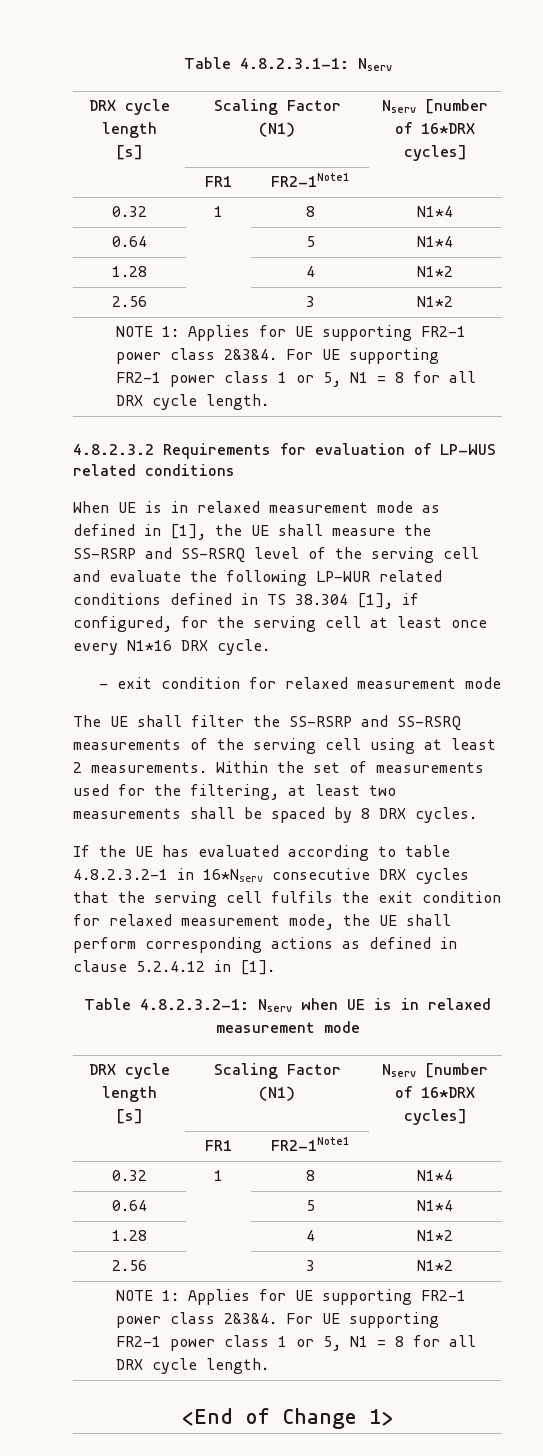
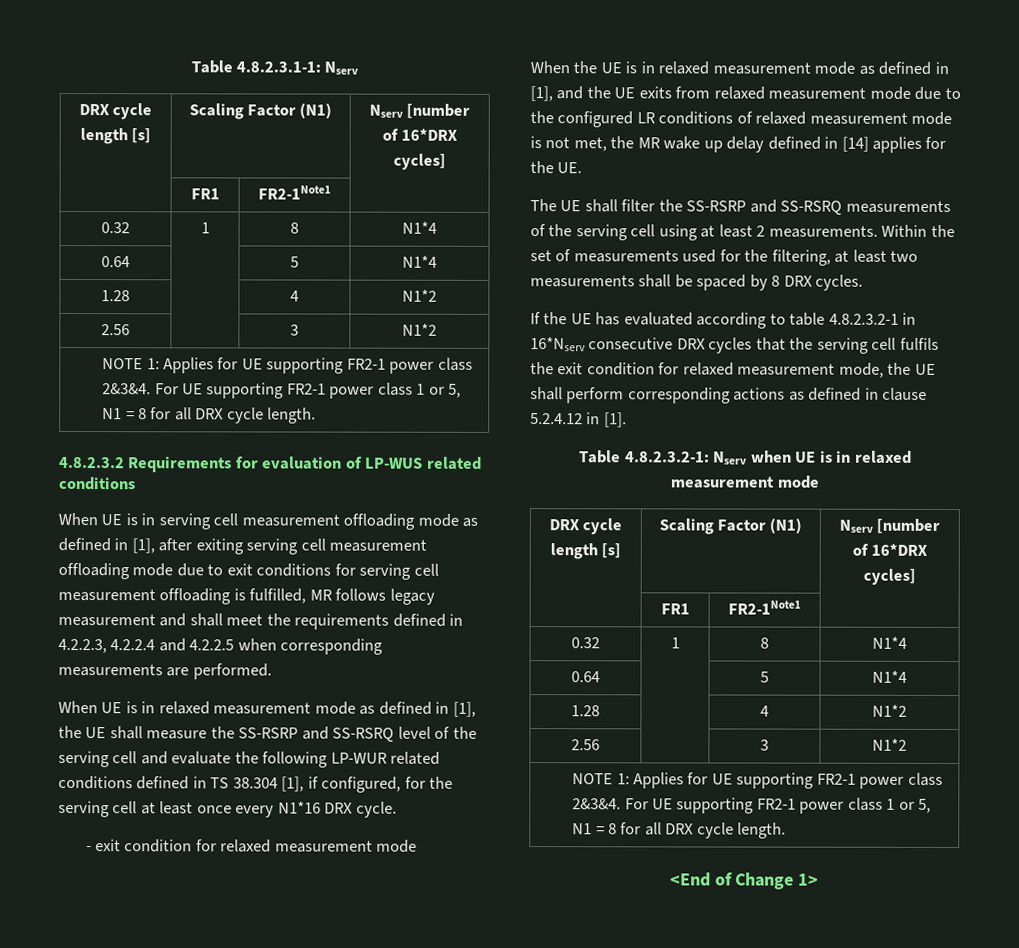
(235, 470) none -> [58,512,479,530] [58,537,428,555] [58,562,439,580] [58,588,435,605] [58,613,464,630] [58,638,384,655] [58,663,272,680] // When UE is in serving cell measurement offloading mode as defined in [1], after exiting serving cell measurement offloading mode due to exit conditions for serving cell measurement offloading is fulfilled, MR follows legacy measurement and shall meet the requirements defined in 4.2.2.3, 4.2.2.4 and 4.2.2.5 when corresponding measurements are performed.
(502, 683) none -> [530,61,949,75] [530,86,961,102] [530,111,953,128] [530,136,947,153] [530,161,583,174] // When the UE is in relaxed measurement mode as defined in [1], and the UE exits from relaxed measurement mode due to the configured LR conditions of relaxed measurement mode is not met, the MR wake up delay defined in [14] applies for the UE.

